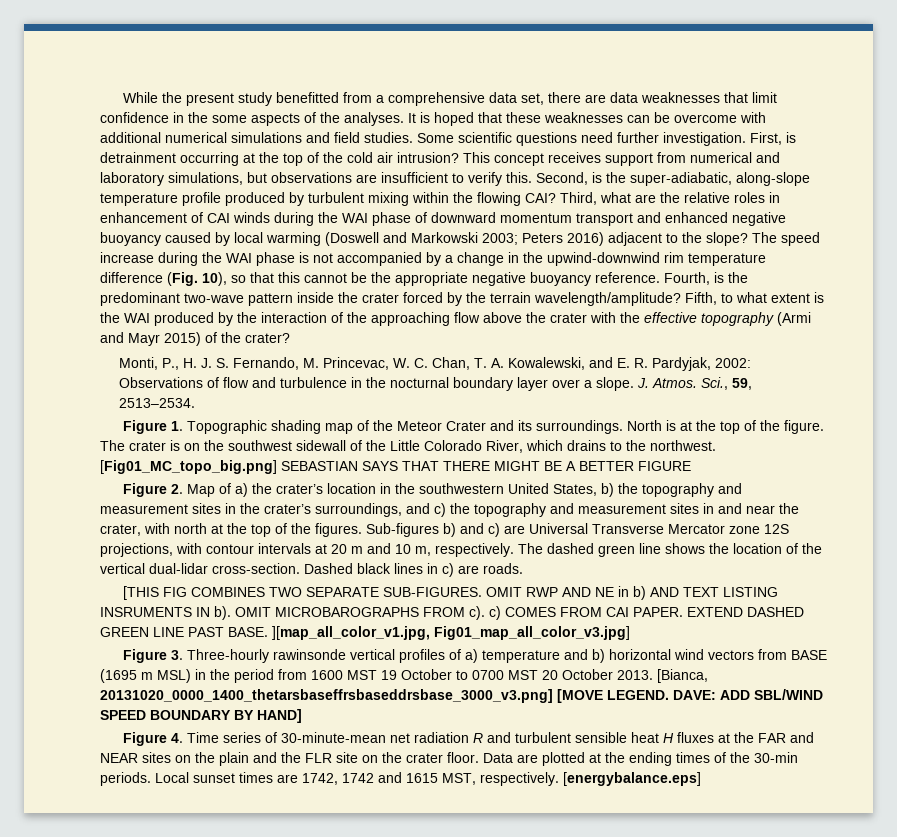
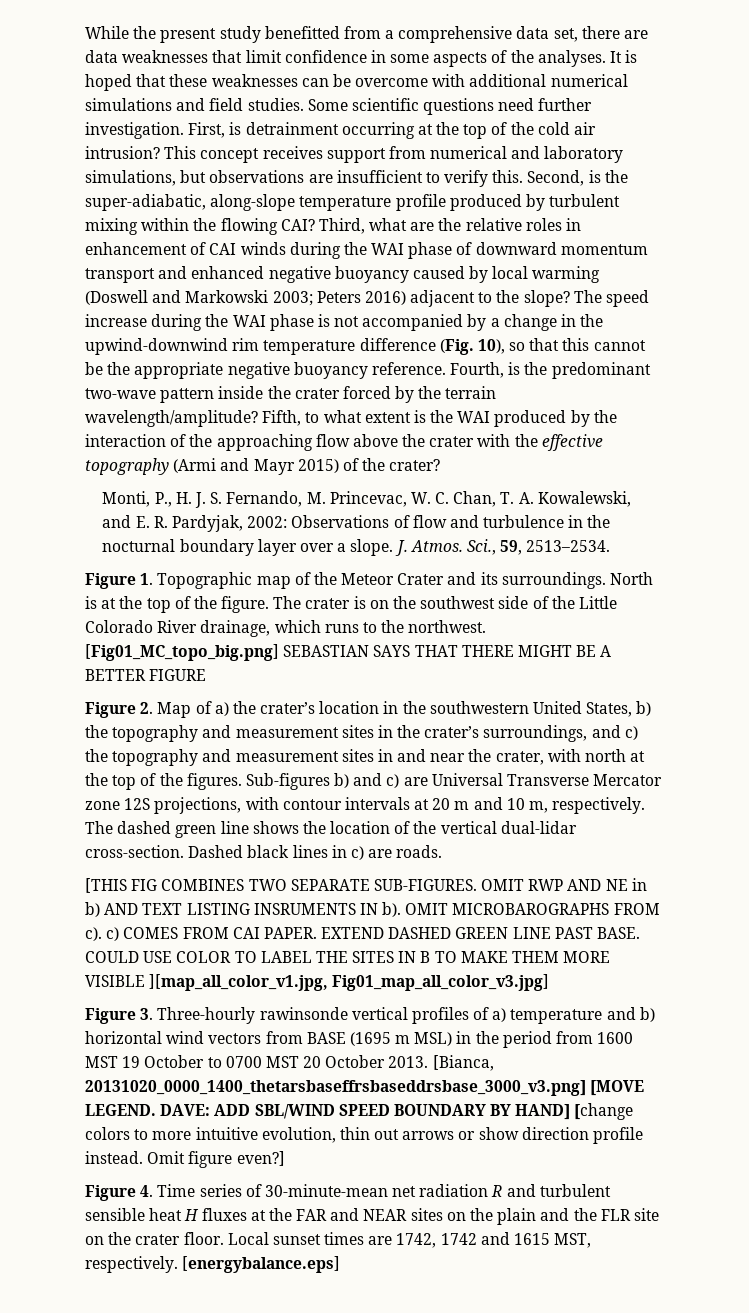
[188,112,208,123] the -> (386, 56) none
[271,420,322,434] shading -> (253, 580) none
[296,440,346,451] sidewall -> [498,596,529,609] side
[486,440,606,453] River, which drains -> [157,620,359,637] River drainage, which runs
(268, 632) none -> [85,951,611,963] [85,975,145,987] COULD USE COLOR TO LABEL THE SITES IN B TO MAKE THEM MORE VISIBLE
(302, 716) none -> [574,1103,634,1120] [85,1127,644,1144] [85,1151,285,1168] [change colors to more intuitive evolution, thin out arrows or show direction profile instead. Omit figure even?]
[483,752,798,766] [100,772,151,786] Data are plotted at the ending times of the 30-min periods. -> (224, 1238) none

